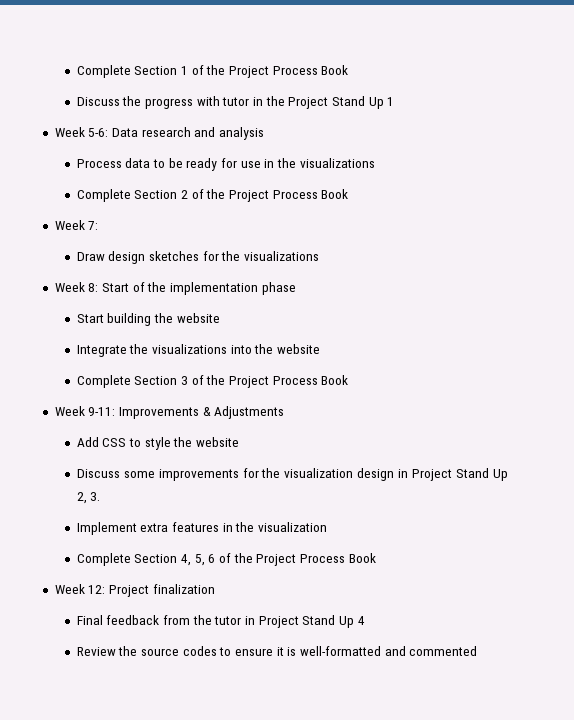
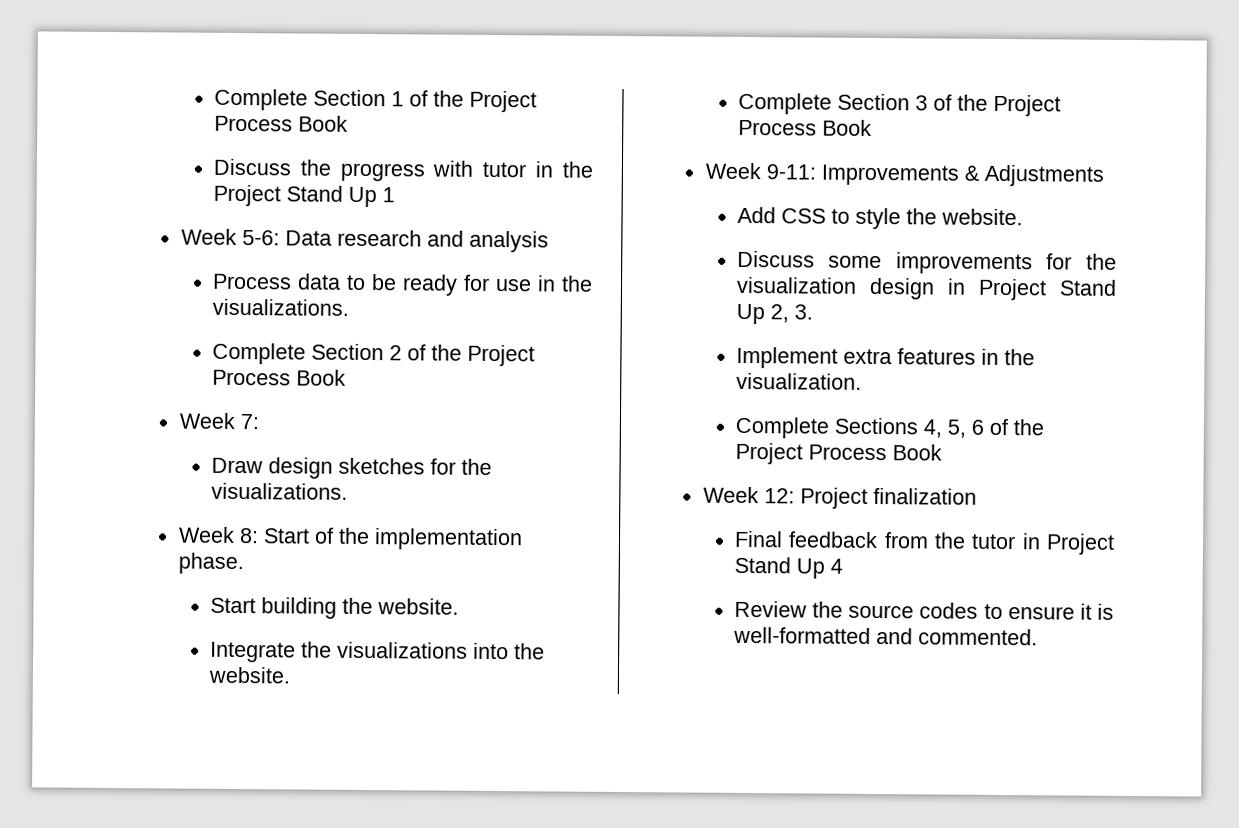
[299,158,375,168] visualizations -> [211,298,349,316] visualizations.
[244,251,320,261] visualizations -> [210,482,348,500] visualizations.
[261,282,296,295] phase -> [177,552,244,575] phase.
[176,313,220,323] website -> [376,598,459,615] website.
[277,344,321,354] website -> [207,666,290,684] website.
[196,437,240,447] website -> [940,208,1023,226] website.
[258,522,328,532] [76,553,178,566] visualization // Complete Section -> [735,372,862,390] [734,416,918,439] visualization. // Complete Sections
[409,646,478,656] commented -> [917,628,1038,646] commented.

